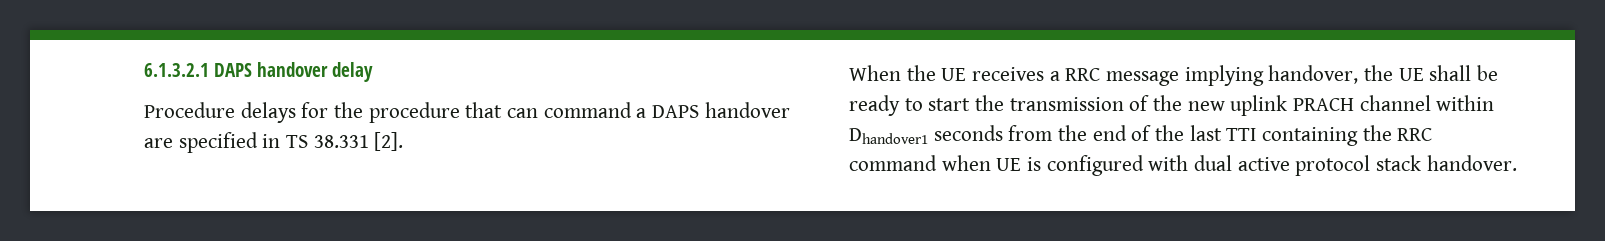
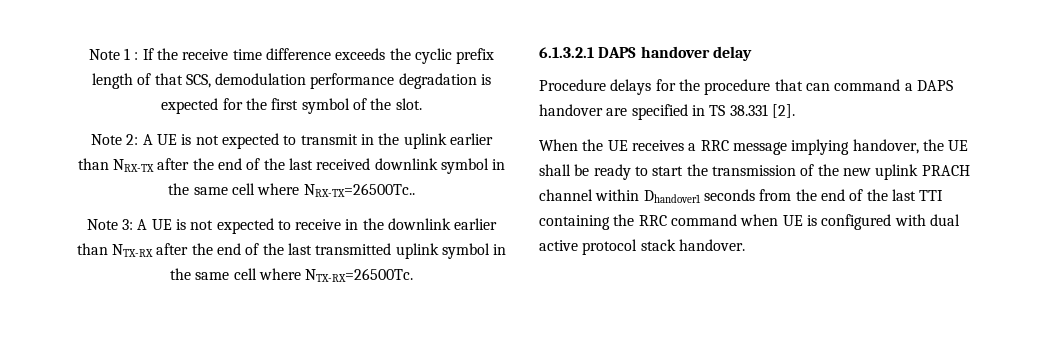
(144, 70) none -> [88,48,495,64] [91,73,492,89] [161,98,422,114] [91,133,493,149] [77,158,506,174] [168,183,415,197] [86,218,498,234] [76,243,507,259] [169,268,414,282] Note 1 : If the receive time difference exceeds the cyclic prefix length of that SCS, demodulation performance degradation is expected for the first symbol of the slot. // Note 2: A UE is not expected to transmit in the uplink earlier than NRX-TX after the end of the last received downlink symbol in the same cell where NRX-TX=26500Tc.. // Note 3: A UE is not expected to receive in the downlink earlier than NTX-RX after the end of the last transmitted uplink symbol in the same cell where NTX-RX=26500Tc. //

